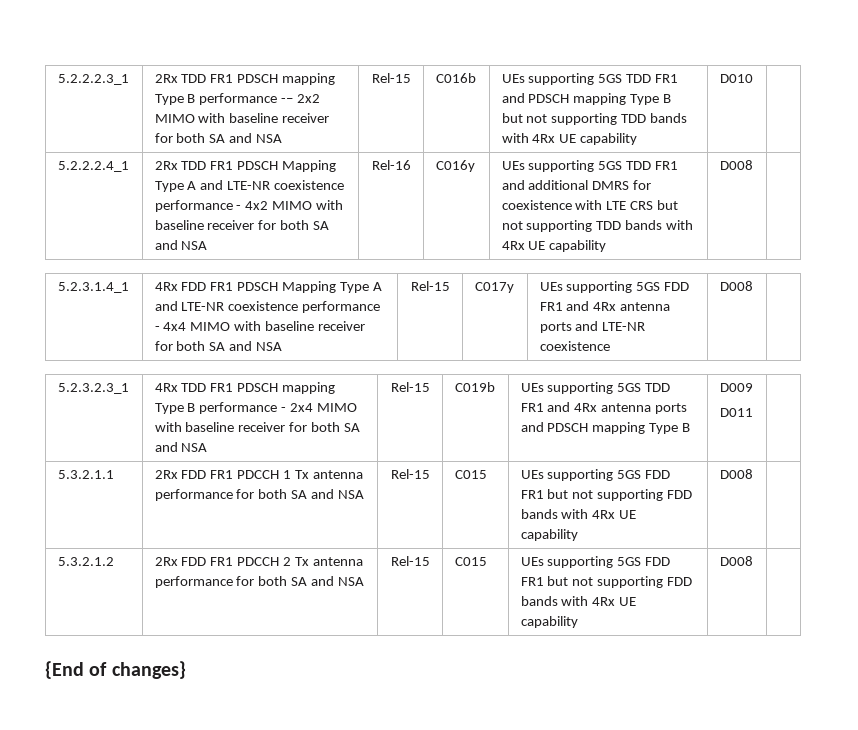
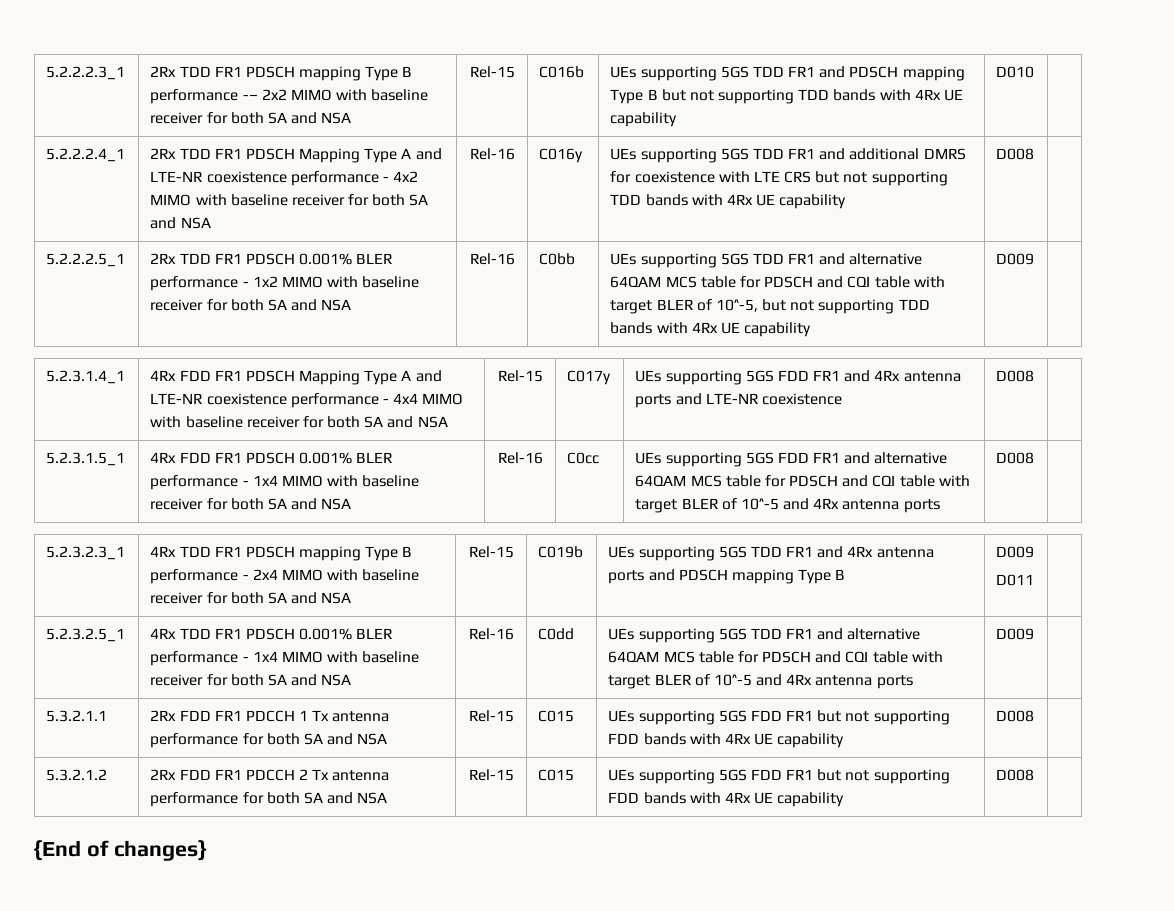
(753, 165) none -> [46,253,126,267] [150,253,393,265] [150,276,420,291] [150,299,352,311] [469,253,515,265] [539,253,576,265] [610,253,923,268] [610,276,945,288] [610,299,930,314] [610,322,812,337] [996,253,1035,265] // 5.2.2.2.5_1 | 2Rx TDD FR1 PDSCH 0.001% BLER performance - 1x2 MIMO with baseline receiver for both SA and NSA | Rel-16 | C0bb | UEs supporting 5GS TDD FR1 and alternative 64QAM MCS table for PDSCH and CQI table with target BLER of 10^-5, but not supporting TDD bands with 4Rx UE capability | D009 |
(753, 286) none -> [46,452,126,466] [150,452,393,464] [150,475,420,490] [150,498,352,510] [497,452,543,464] [567,452,600,464] [635,452,948,467] [635,475,970,487] [635,498,940,513] [996,452,1035,464] // 5.2.3.1.5_1 | 4Rx FDD FR1 PDSCH 0.001% BLER performance - 1x4 MIMO with baseline receiver for both SA and NSA | Rel-16 | C0cc | UEs supporting 5GS FDD FR1 and alternative 64QAM MCS table for PDSCH and CQI table with target BLER of 10^-5 and 4Rx antenna ports | D008 |
(753, 412) none -> [46,628,126,642] [150,628,393,640] [150,651,420,666] [150,674,352,686] [468,628,514,640] [538,628,575,640] [608,628,921,643] [608,651,943,663] [608,674,913,689] [996,628,1035,640] // 5.2.3.2.5_1 | 4Rx TDD FR1 PDSCH 0.001% BLER performance - 1x4 MIMO with baseline receiver for both SA and NSA | Rel-16 | C0dd | UEs supporting 5GS TDD FR1 and alternative 64QAM MCS table for PDSCH and CQI table with target BLER of 10^-5 and 4Rx antenna ports | D009 |

